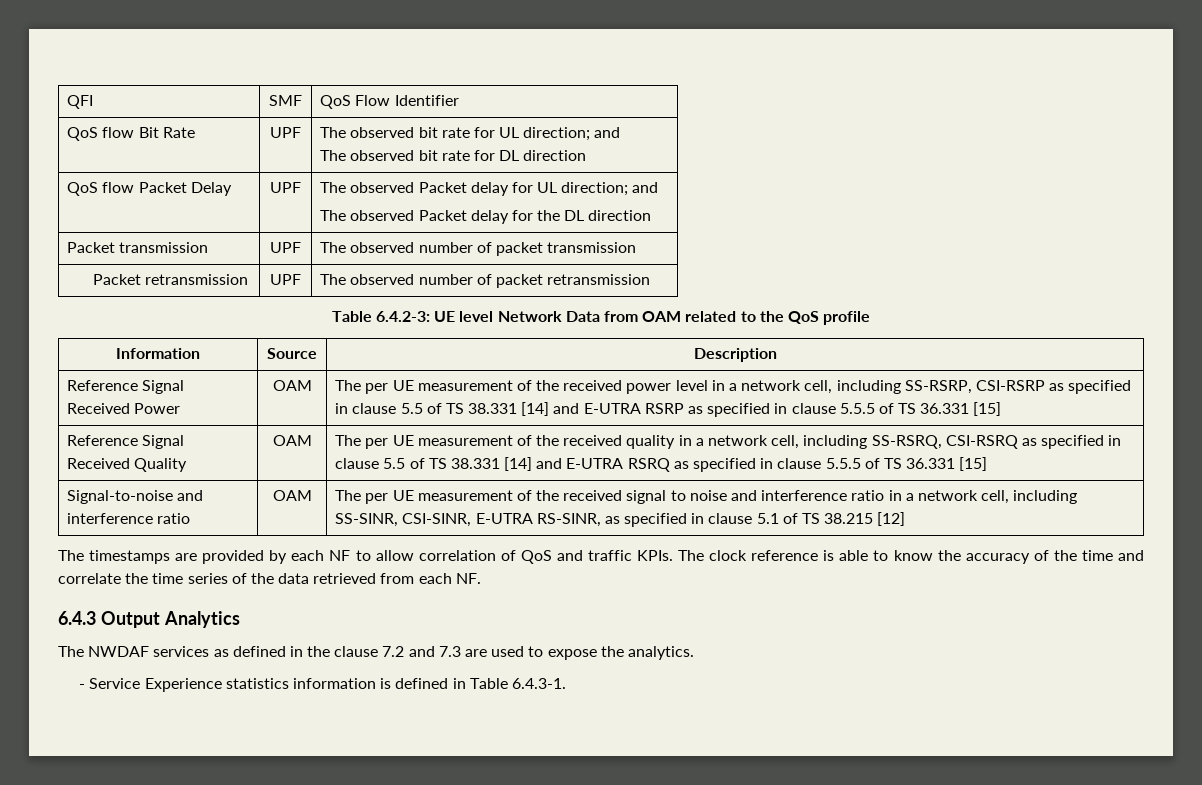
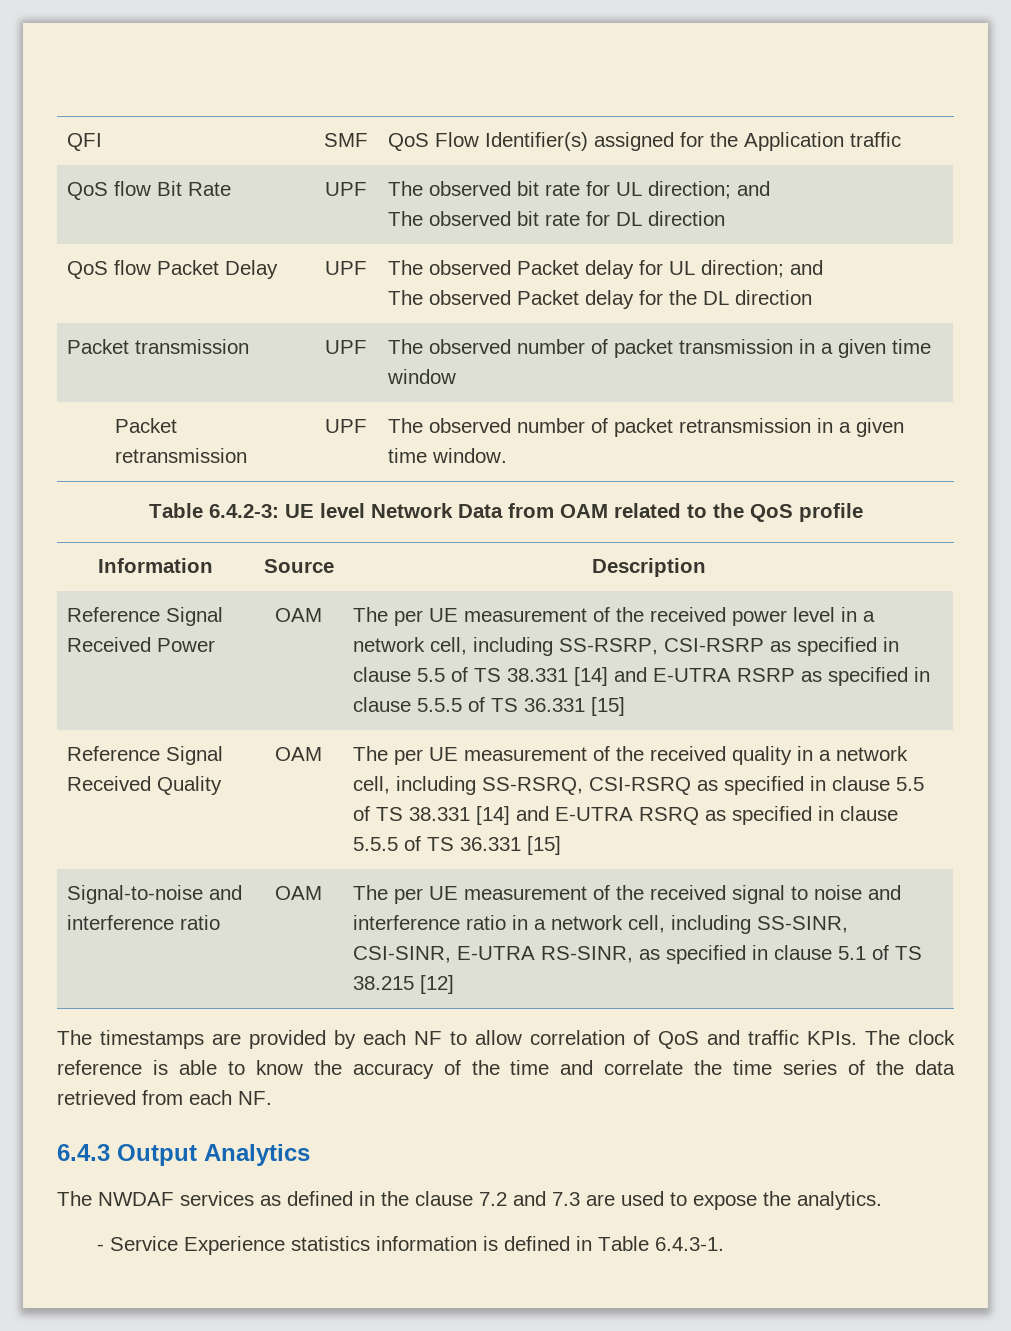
[394,95,459,106] Identifier -> [484,132,901,151] Identifier(s) assigned for the Application traffic
(637, 247) none -> [798,339,931,358] [386,369,456,384] in a given time window
(651, 279) none -> [816,418,904,437] [387,448,507,463] in a given time window.

